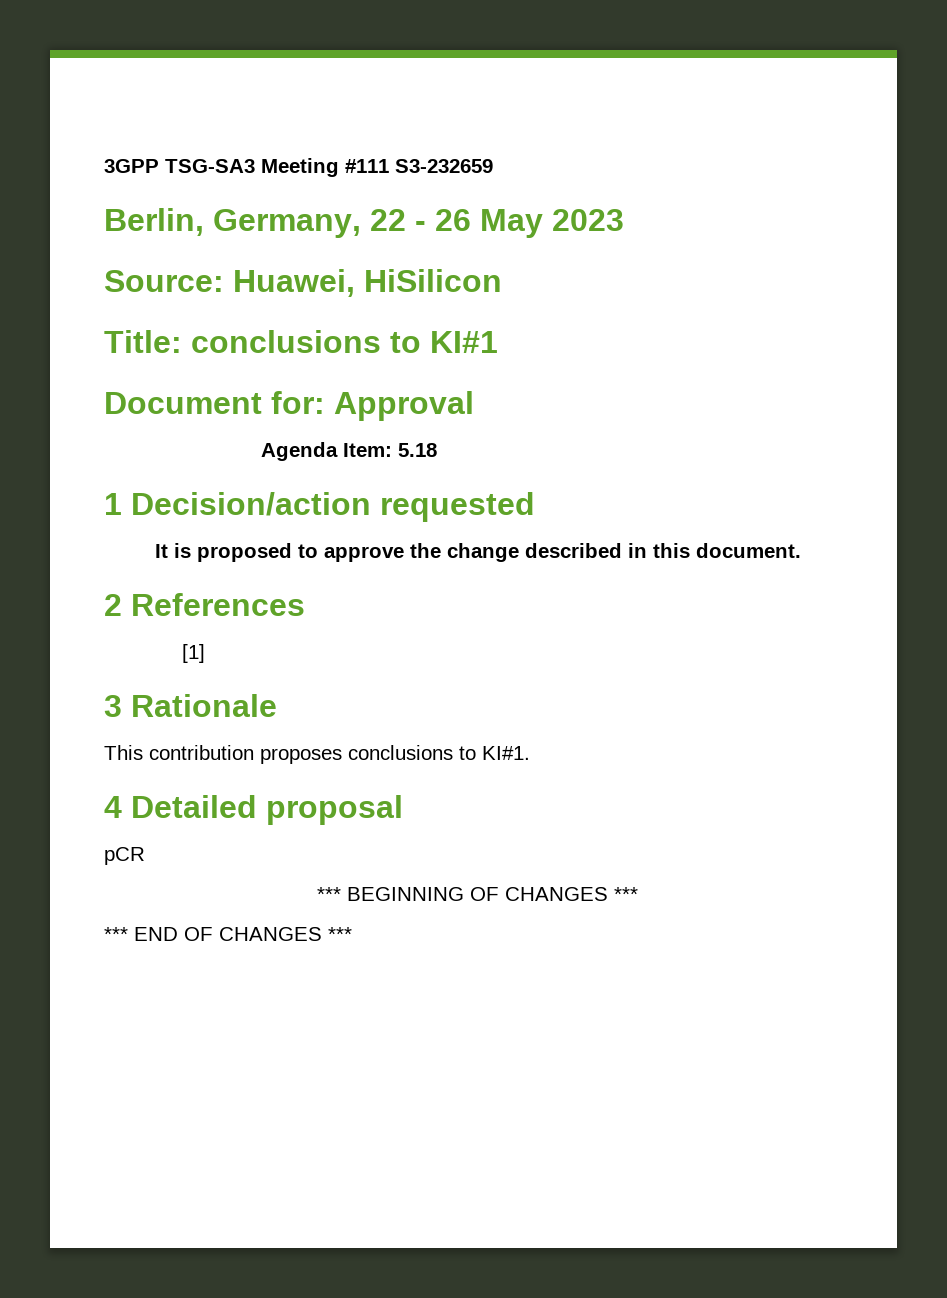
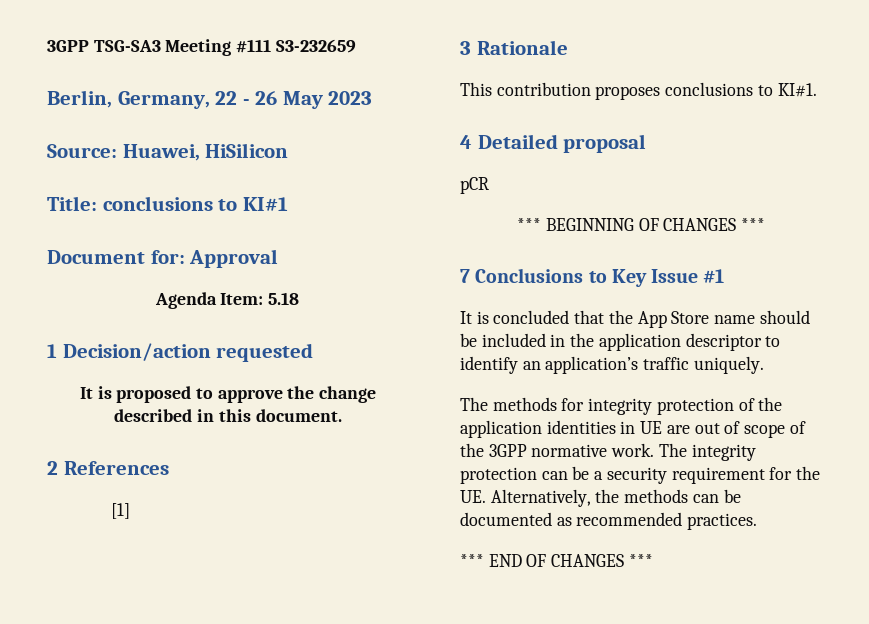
(638, 894) none -> [460,268,725,287] [460,310,810,328] [460,333,781,351] [460,356,764,374] [460,397,783,415] [460,420,806,438] [460,443,756,461] [460,466,821,484] [460,489,741,507] [460,512,758,530] // 7 Conclusions to Key Issue #1 // It is concluded that the App Store name should be included in the application descriptor to identify an application’s traffic uniquely. // The methods for integrity protection of the application identities in UE are out of scope of the 3GPP normative work. The integrity protection can be a security requirement for the UE. Alternatively, the methods can be documented as recommended practices.

